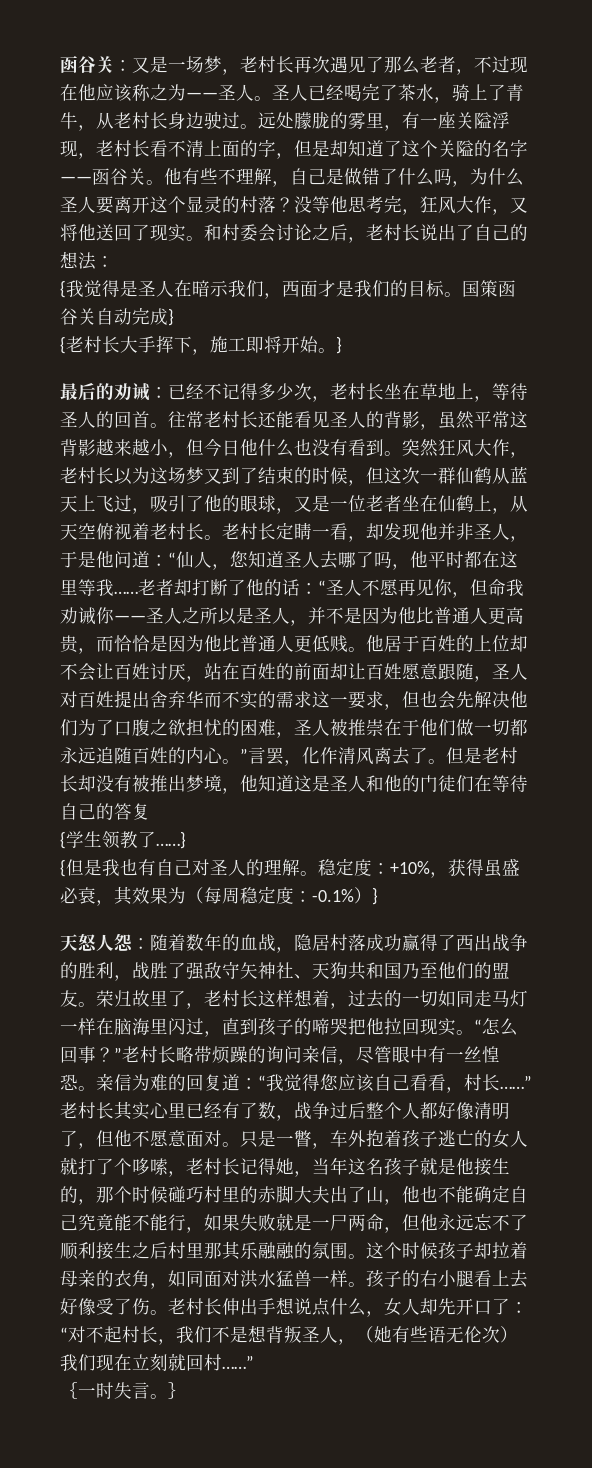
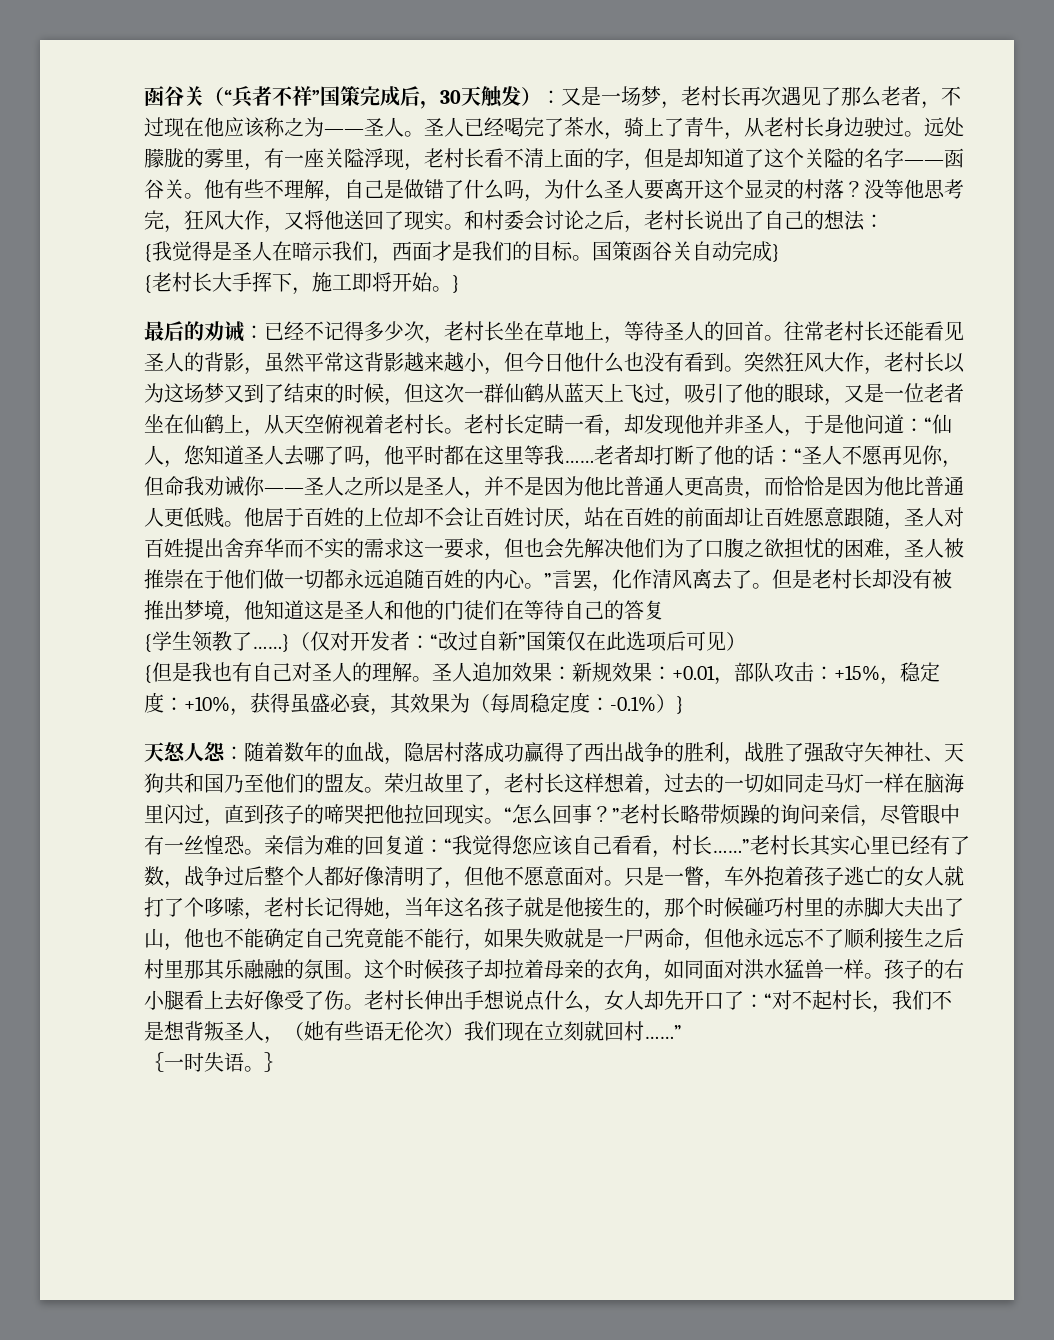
[60,55,114,74] 函谷关 -> [144,86,541,109] 函谷关（“兵者不祥”国策完成后，30天触发）
(186, 840) none -> [290,631,746,652] （仅对开发者：“改过自新”国策仅在此选项后可见）
(318, 873) none -> [432,662,900,685] 圣人追加效果：新规效果：+0.01，部队攻击：+15%，
[132,1382,150,1399] 言 -> [224,1052,244,1072] 语

